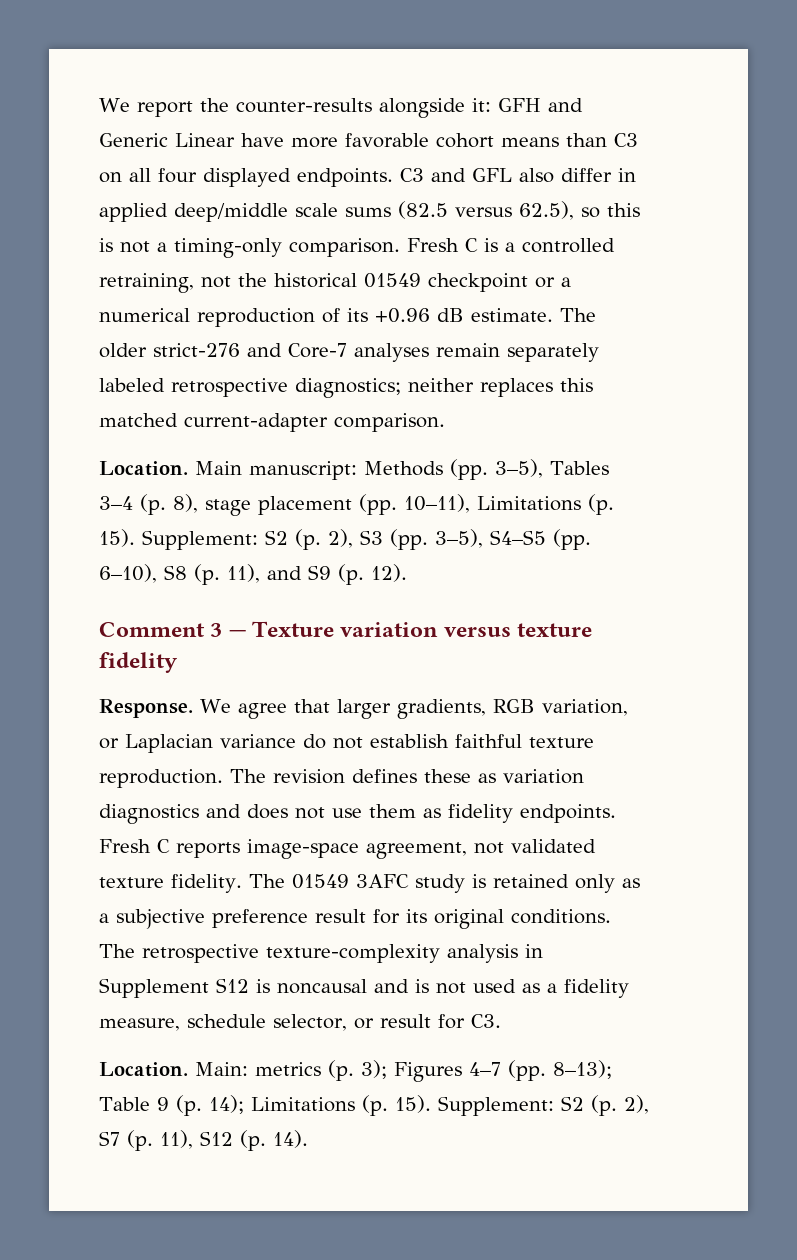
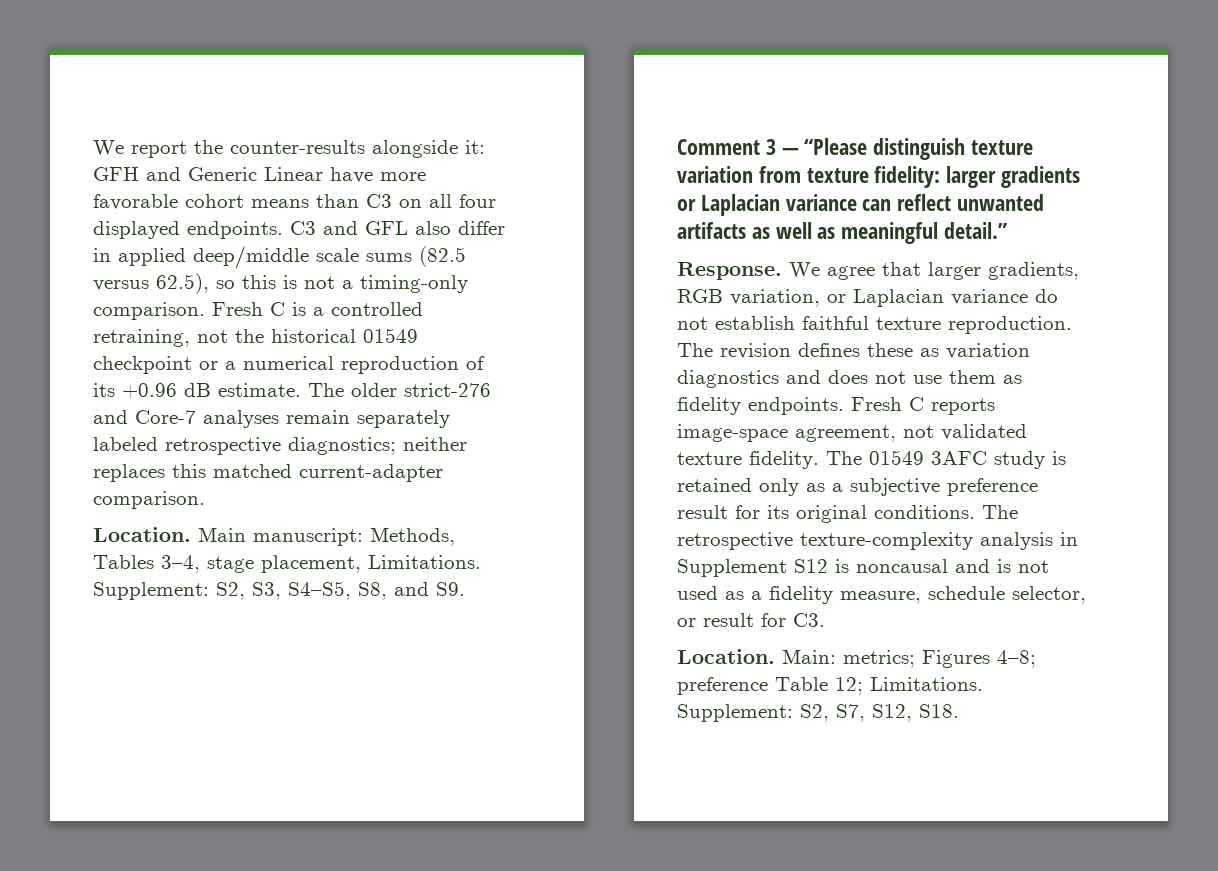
[364,459,609,480] [99,494,614,516] [99,529,591,550] [99,564,407,585] [99,621,593,637] [99,652,178,673] Methods (pp. 3–5), Tables 3–4 (p. 8), stage placement (pp. 10–11), Limitations (p. 15). Supplement: S2 (p. 2), S3 (pp. 3–5), S4–S5 (pp. 6–10), S8 (p. 11), and S9 (p. 12). // Comment 3 — Texture variation versus texture fidelity -> [370,527,455,546] [93,555,481,573] [93,581,465,600] [677,138,1034,160] [677,166,1081,188] [677,194,1045,216] [677,222,1008,244] Methods, Tables 3–4, stage placement, Limitations. Supplement: S2, S3, S4–S5, S8, and S9. // Comment 3 — “Please distinguish texture variation from texture fidelity: larger gradients or Laplacian variance can reflect unwanted artifacts as well as meaningful detail.”
[255,1060,612,1082] [99,1095,649,1116] [99,1130,308,1151] metrics (p. 3); Figures 4–7 (pp. 8–13); Table 9 (p. 14); Limitations (p. 15). Supplement: S2 (p. 2), S7 (p. 11), S12 (p. 14). -> [843,650,1036,668] [677,677,983,695] [677,704,959,722] metrics; Figures 4–8; preference Table 12; Limitations. Supplement: S2, S7, S12, S18.

